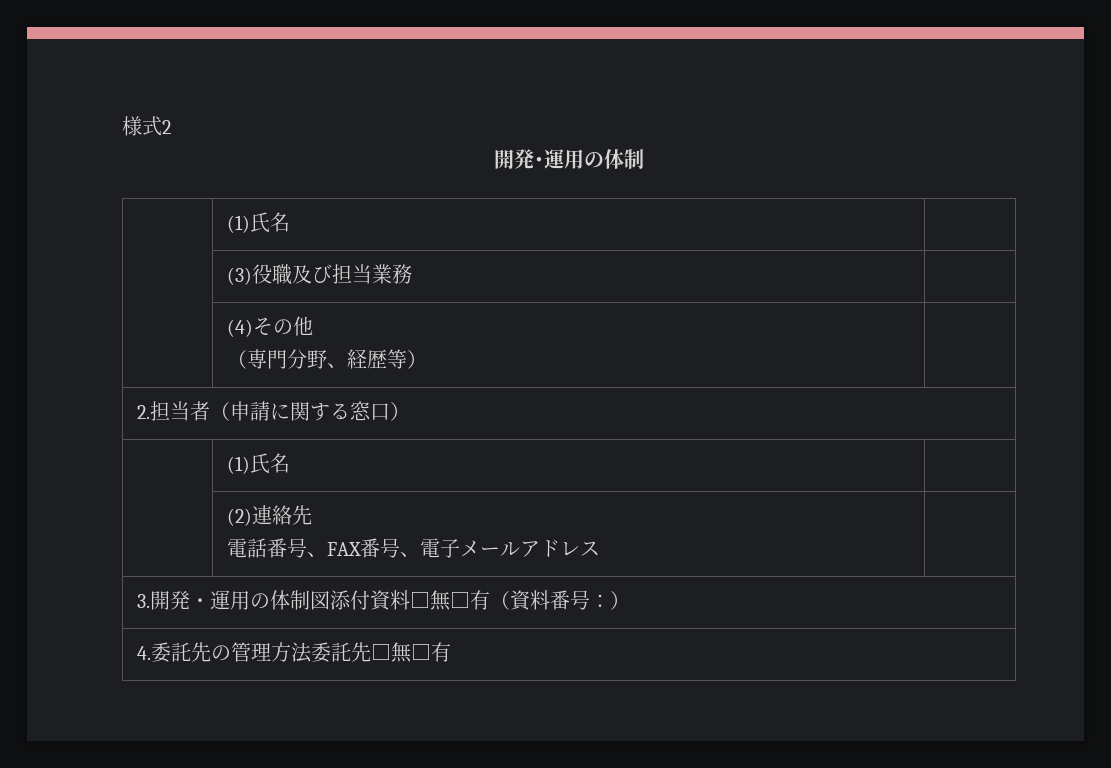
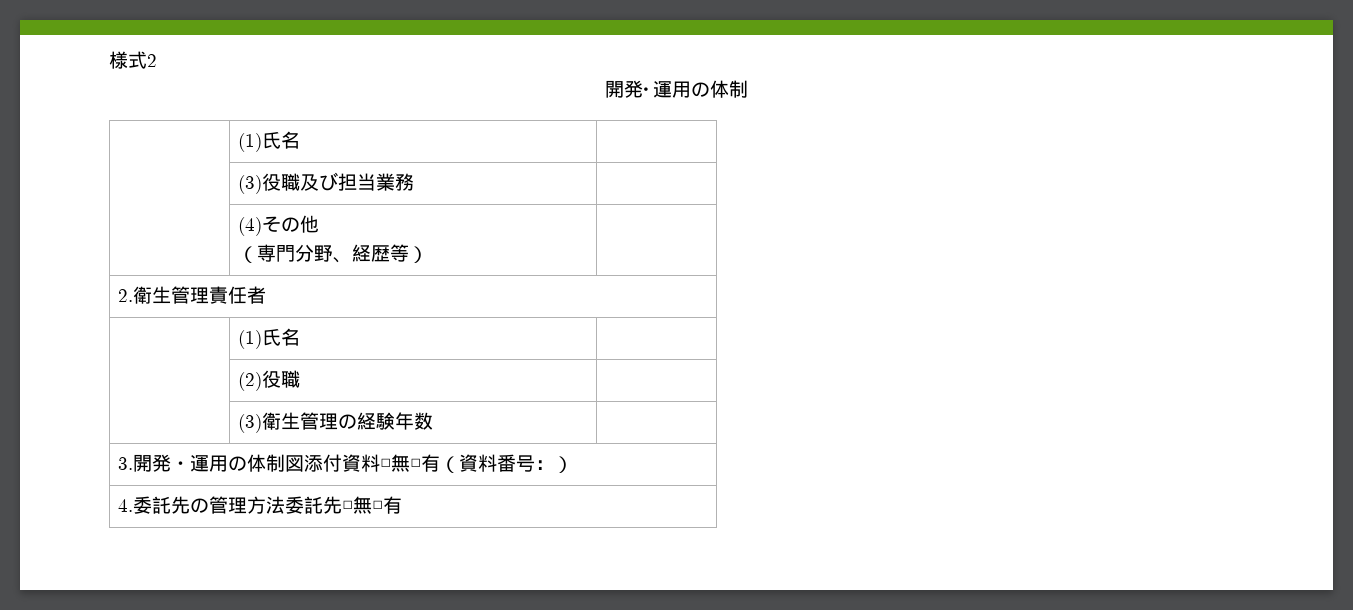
[149,401,410,421] [226,453,290,474] [226,505,312,526] [226,538,600,558] 担当者（申請に関する窓口） // | (1)氏名 | // | (2)連絡先 // 電話番号、FAX番号、電子メールアドレス -> [133,286,267,304] [238,328,301,349] [238,370,301,391] [238,412,434,433] 衛生管理責任者 // | (1)氏名 | // | (2)役職 | // | (3)衛生管理の経験年数

